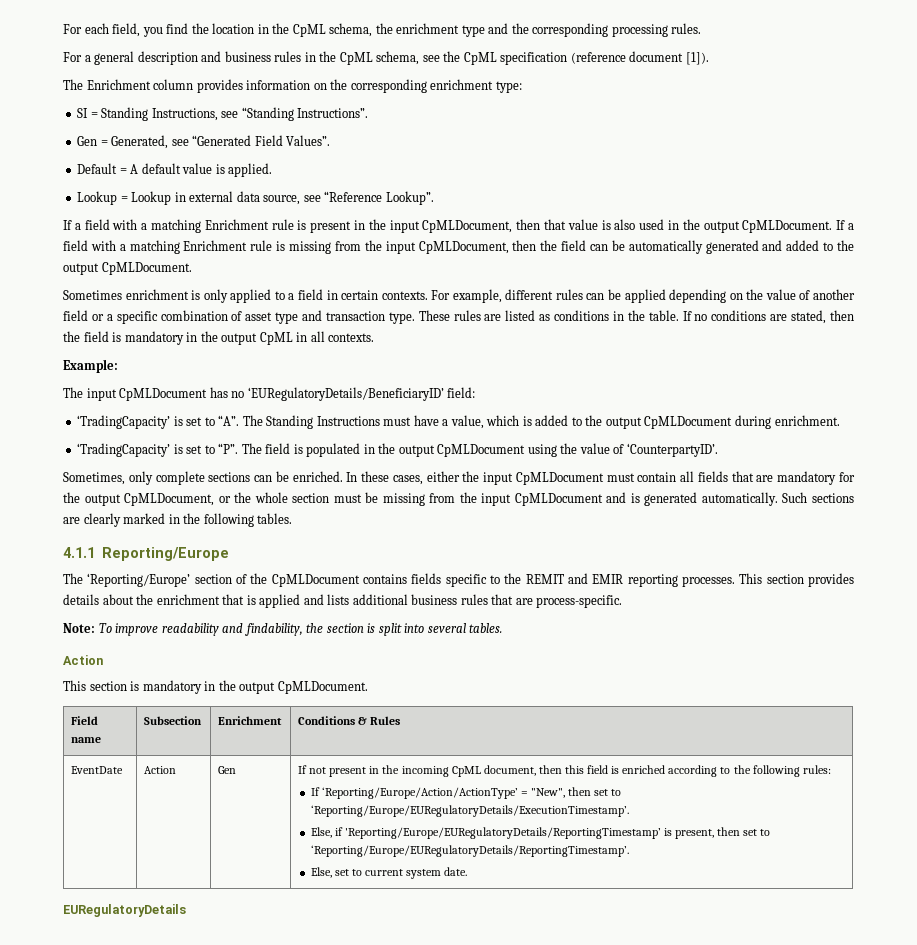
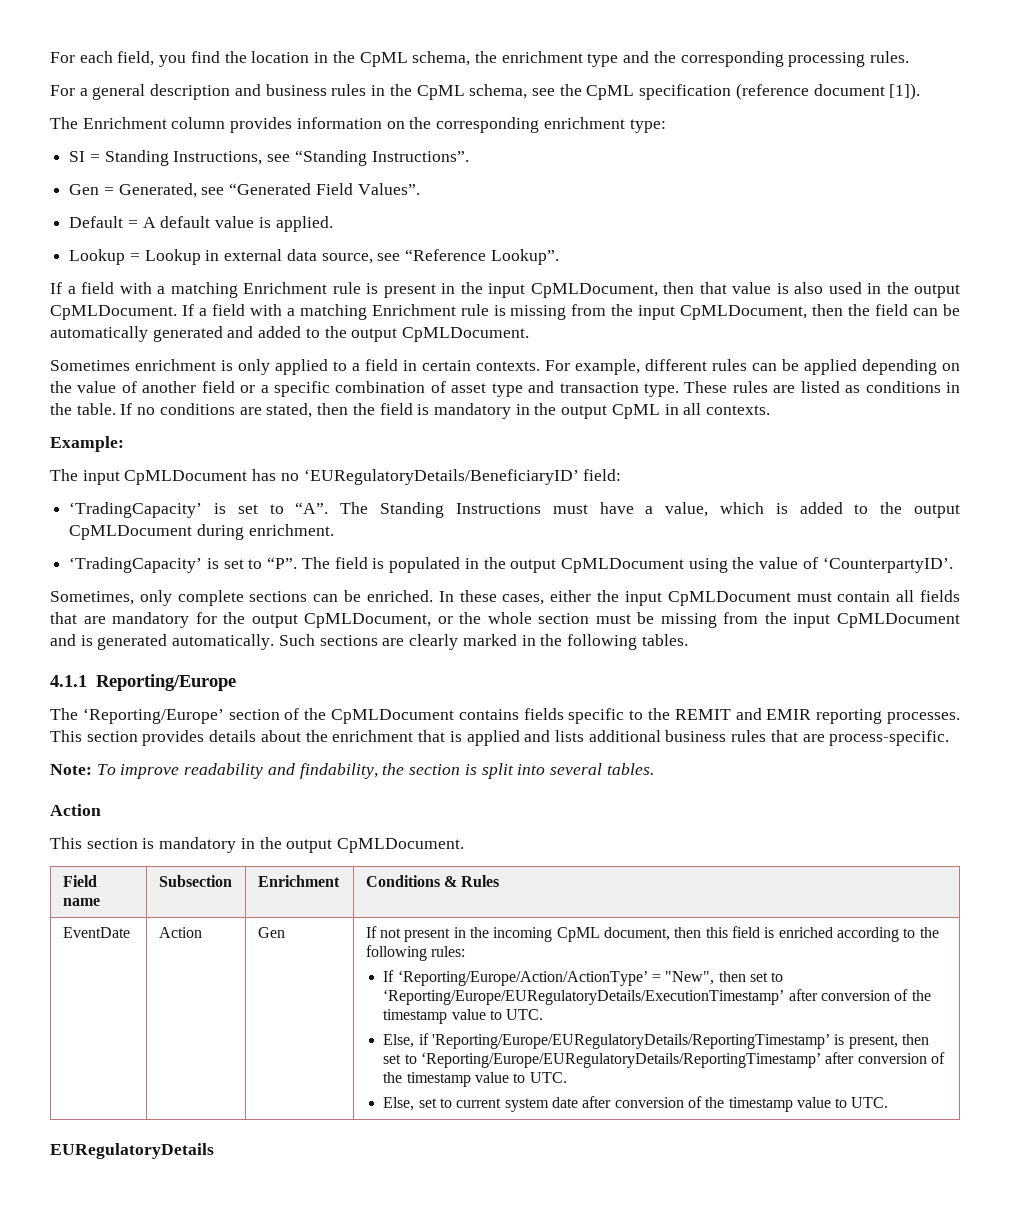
[310,805,629,817] ‘Reporting/Europe/EURegulatoryDetails/ExecutionTimestamp’. -> [383,989,931,1005] [383,1009,544,1024] ‘Reporting/Europe/EURegulatoryDetails/ExecutionTimestamp’ after conversion of the timestamp value to UTC.
[310,845,629,857] ‘Reporting/Europe/EURegulatoryDetails/ReportingTimestamp’. -> [420,1052,945,1068] [383,1072,567,1087] ‘Reporting/Europe/EURegulatoryDetails/ReportingTimestamp’ after conversion of the timestamp value to UTC.
[444,867,468,876] date. -> [551,1096,889,1112] date after conversion of the timestamp value to UTC.

